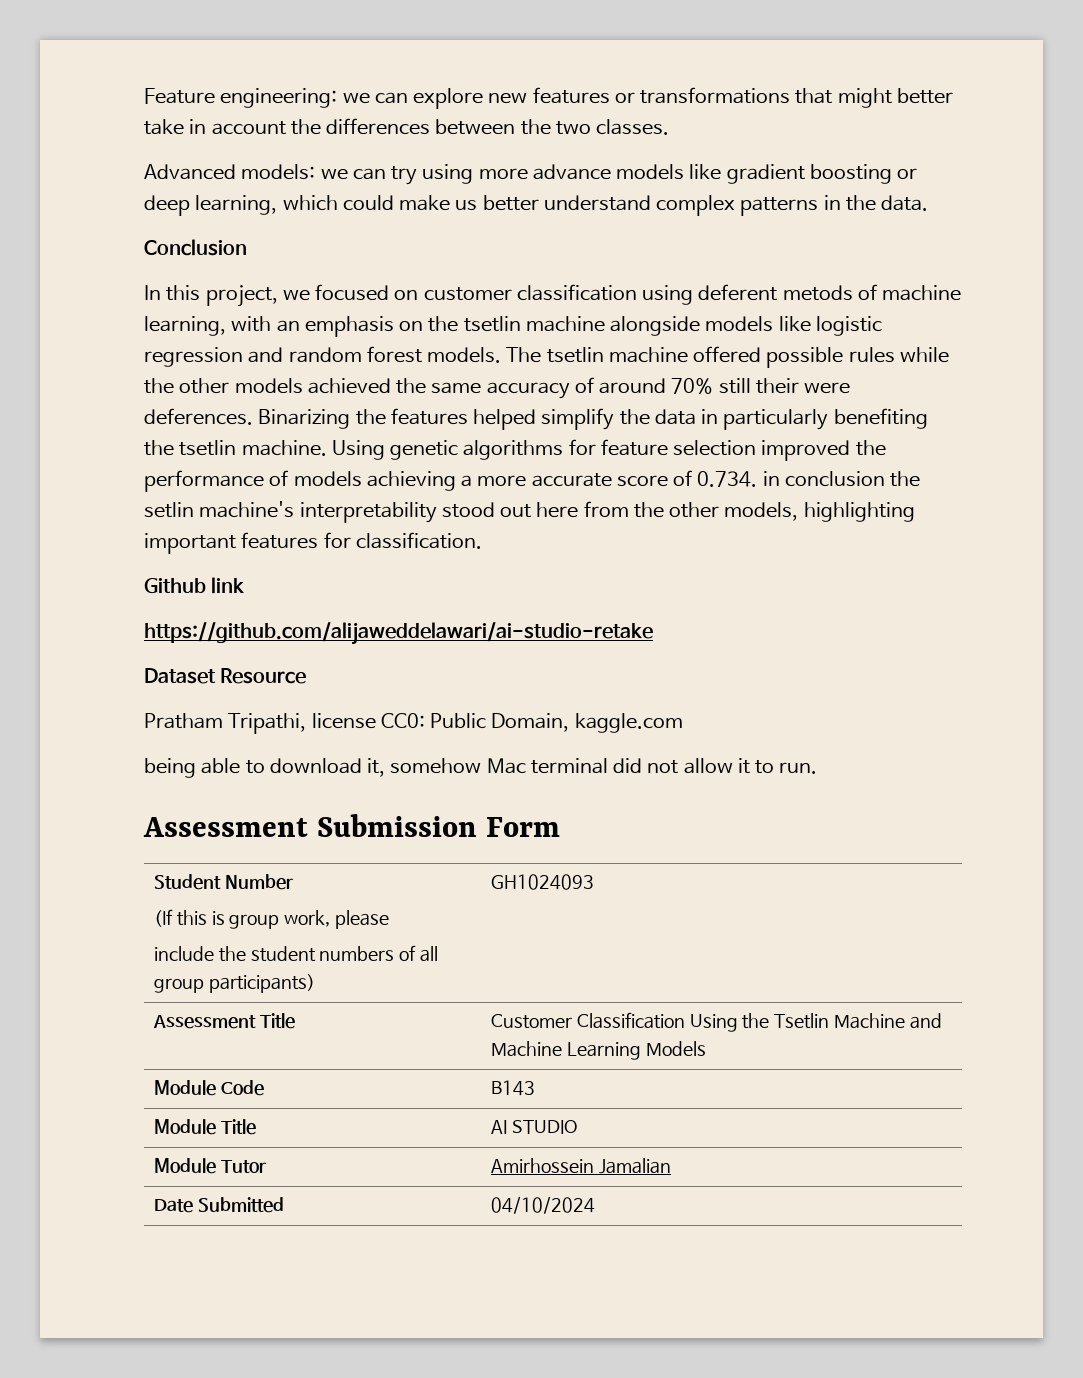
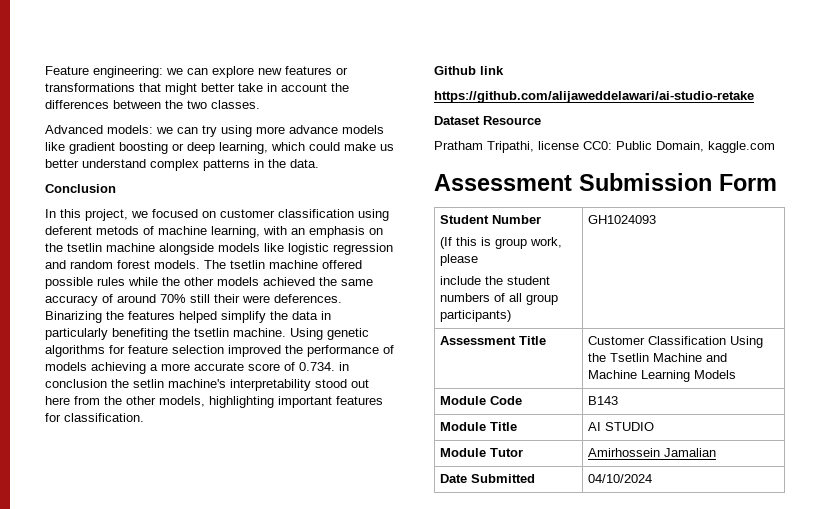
[144,758,818,778] // being able to download it, somehow Mac terminal did not allow it to run. -> (775, 147) none

